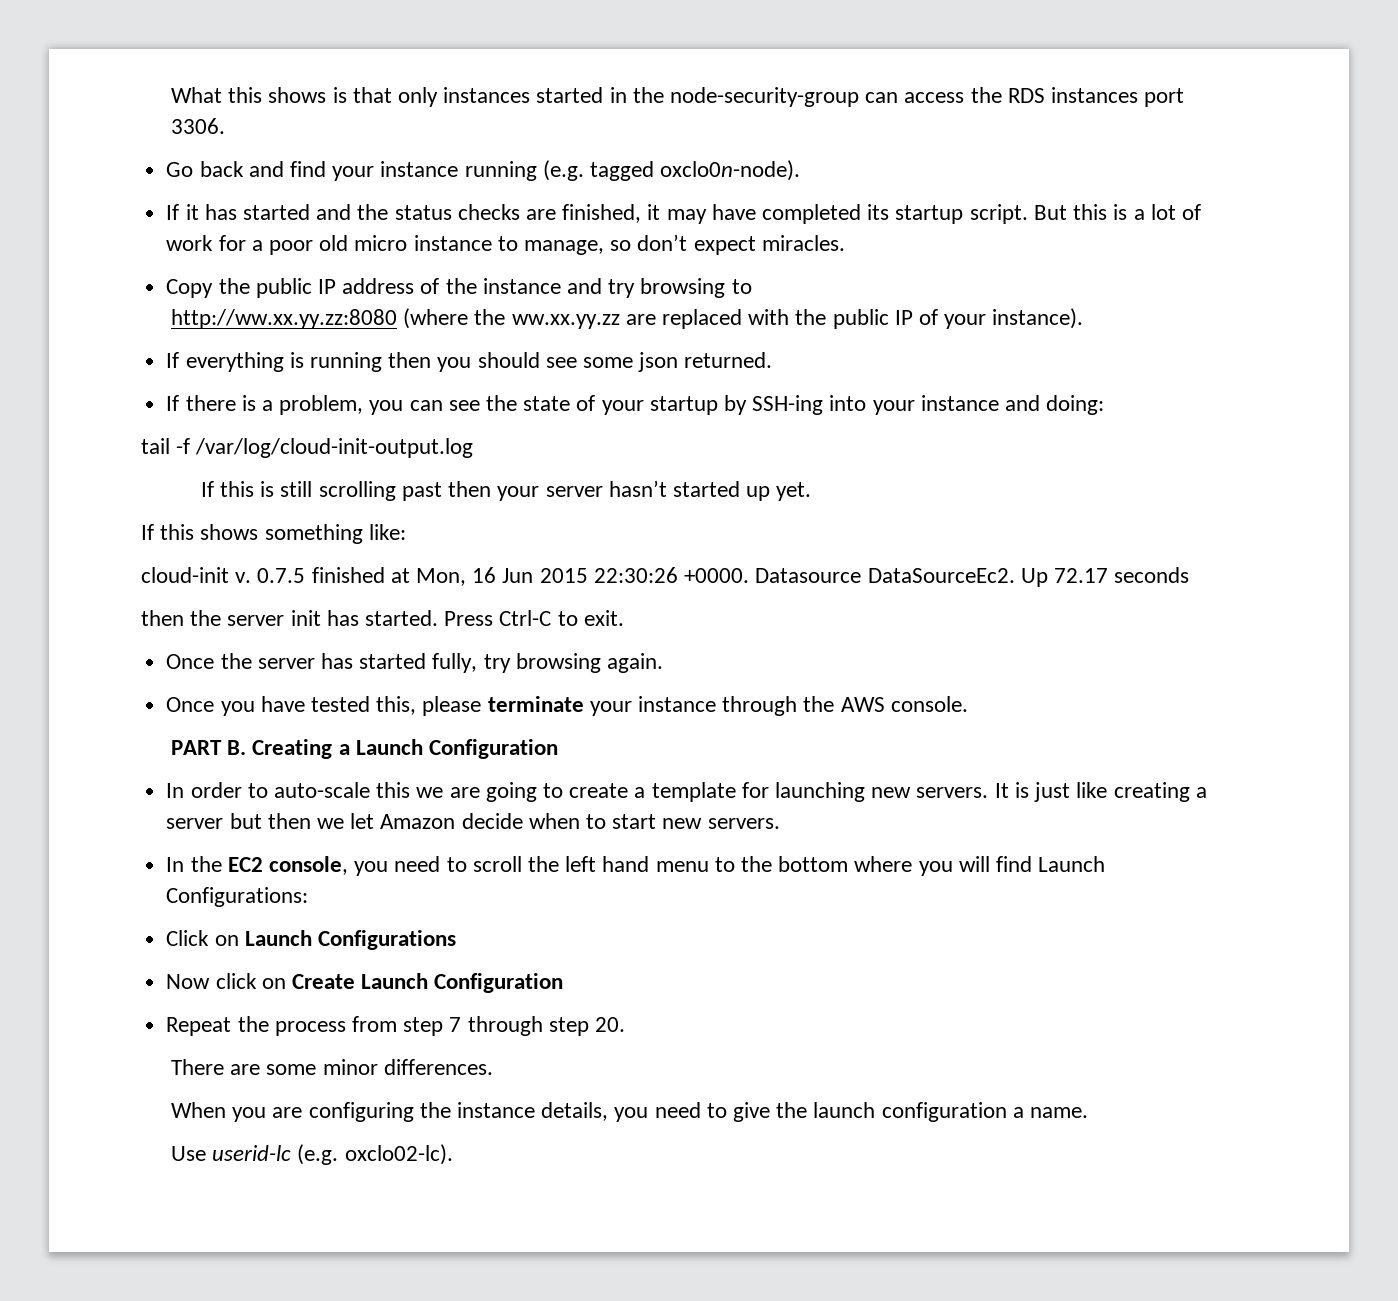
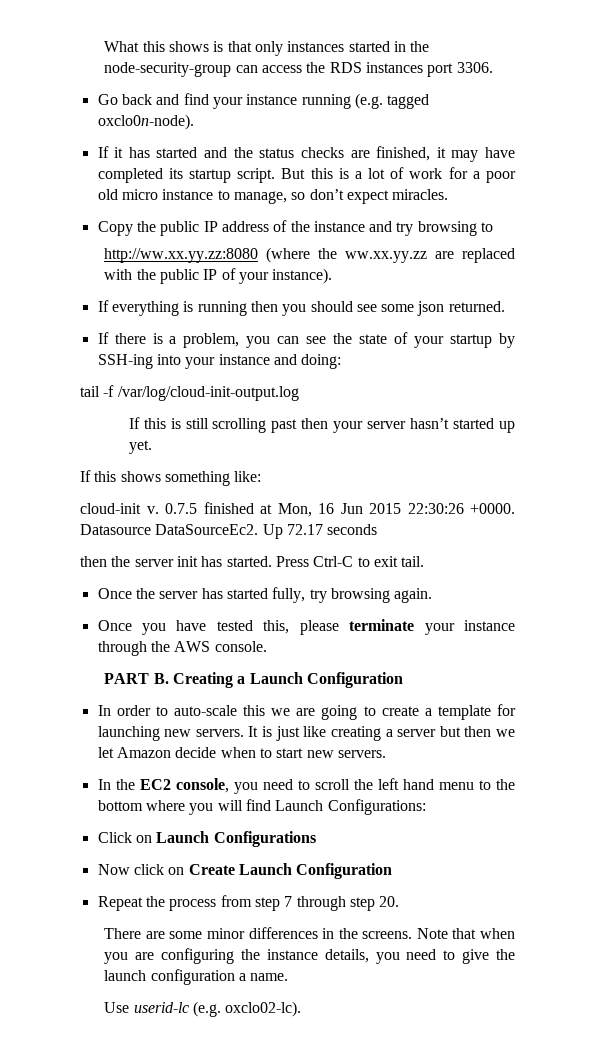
[583,610,624,626] exit. -> [373,556,425,567] exit tail.
[383,1059,493,1075] [170,1102,226,1118] differences. // When -> [248,927,515,939] differences in the screens. Note that when

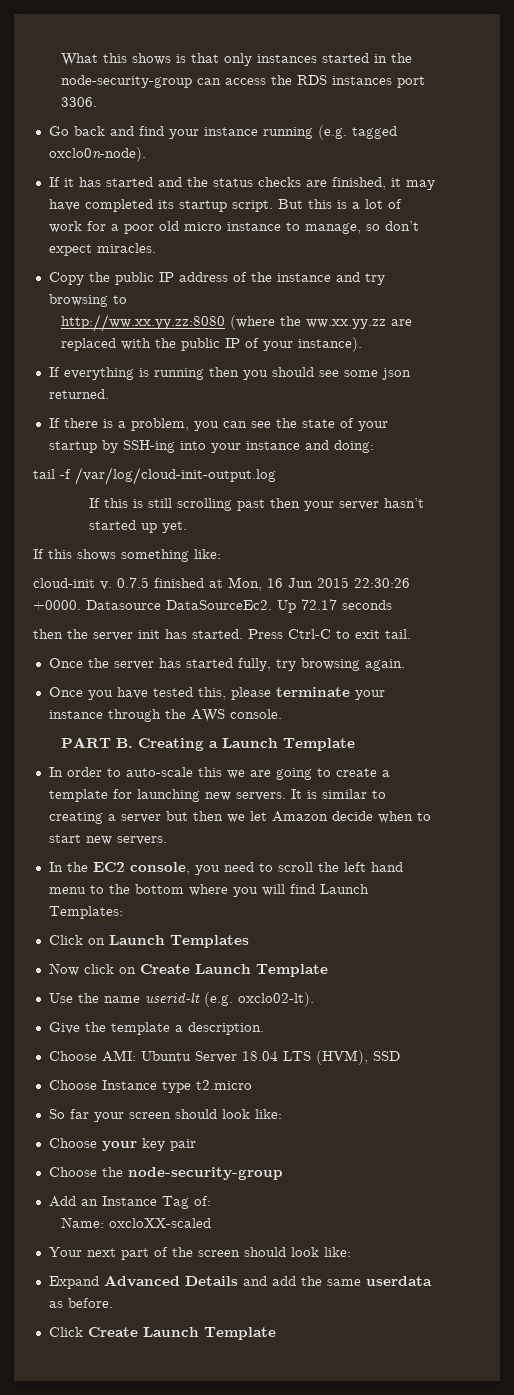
[306,672,403,688] Configuration -> [283,738,356,751] Template
[275,726,327,741] just like -> [321,789,386,799] similar to
[327,799,426,815] Configurations: -> [48,906,123,919] Templates:
[213,831,316,847] Configurations -> [169,935,249,948] Templates
[296,863,393,879] [97,895,400,911] [104,927,515,939] [104,948,515,964] [104,969,289,985] [104,1001,302,1017] Configuration // Repeat the process from step 7 through step 20. // There are some minor differences in the screens. Note that when you are configuring the instance details, you need to give the launch configuration a name. // Use userid-lc (e.g. oxclo02-lc). -> [255,964,328,977] [48,992,314,1007] [48,1022,264,1035] [48,1050,400,1065] [48,1080,252,1093] [48,1109,282,1122] [48,1138,196,1151] [48,1167,283,1180] [48,1196,211,1209] [61,1217,212,1228] [48,1247,351,1260] [48,1275,432,1289] [48,1298,113,1308] [48,1327,276,1340] Template // Use the name userid-lt (e.g. oxclo02-lt). // Give the template a description. // Choose AMI: Ubuntu Server 18.04 LTS (HVM), SSD // Choose Instance type t2.micro // So far your screen should look like: // Choose your key pair // Choose the node-security-group // Add an Instance Tag of: // Name: oxcloXX-scaled // Your next part of the screen should look like: // Expand Advanced Details and add the same userdata as before. // Click Create Launch Template

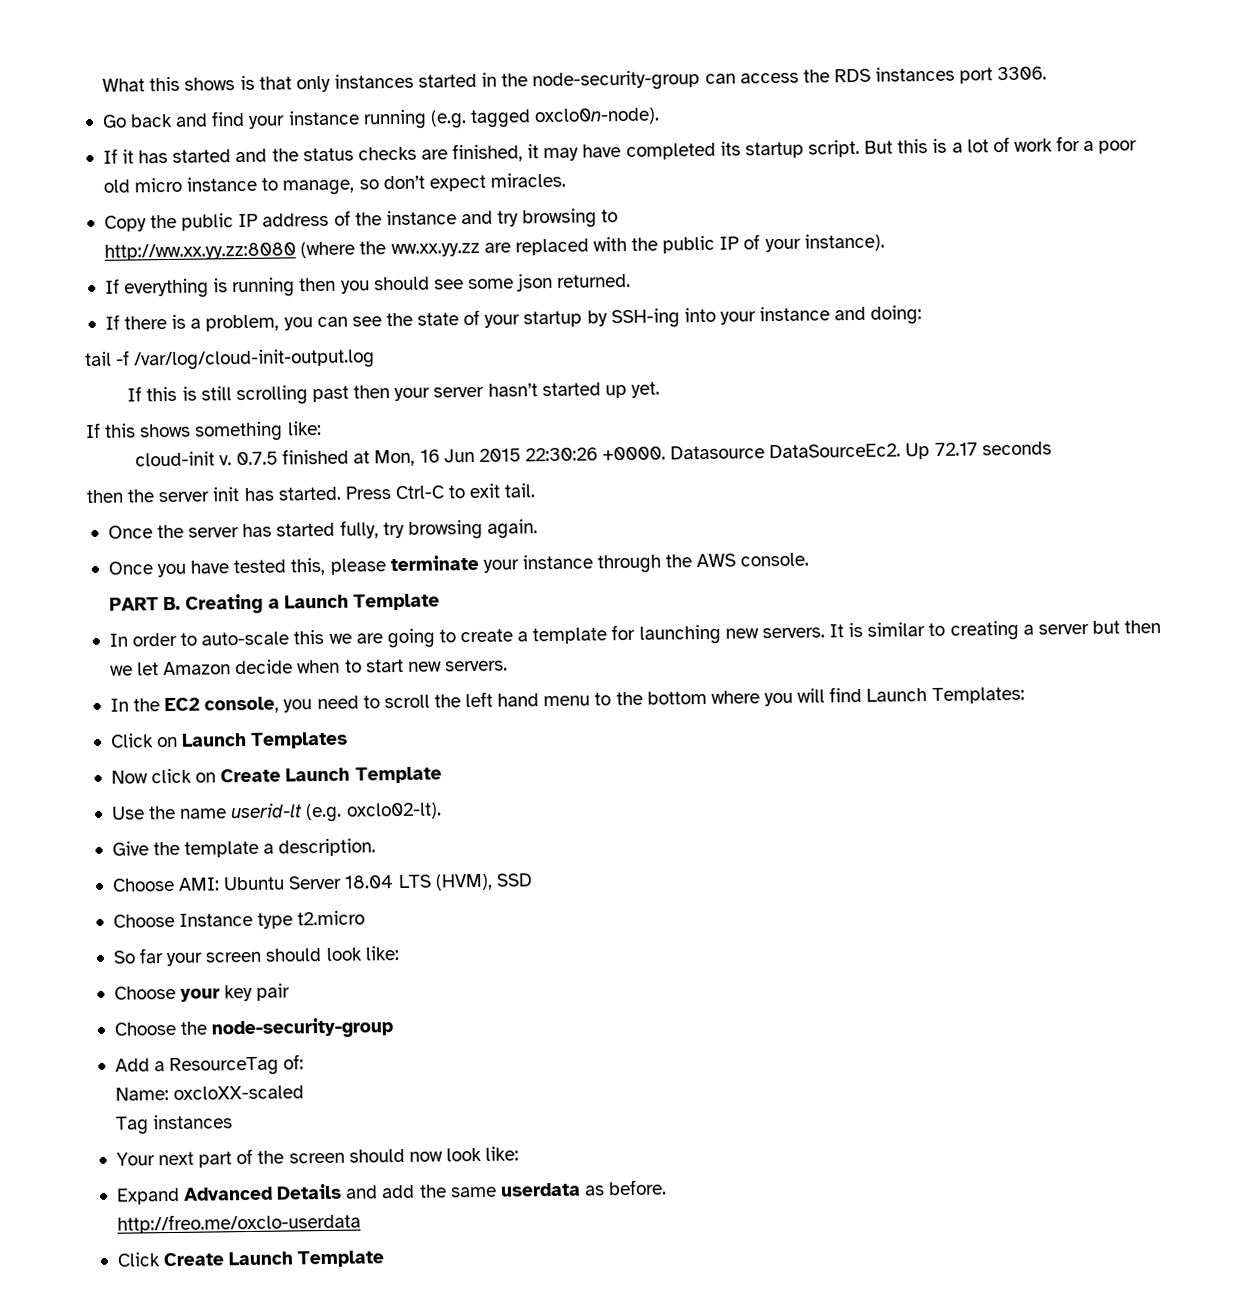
[80,1196,189,1209] an Instance Tag -> [154,1056,280,1077] a ResourceTag
(212, 1223) none -> [116,1114,234,1135] // Tag instances
(286, 1252) none -> [408,1151,443,1162] now
(113, 1303) none -> [117,1212,362,1234] // http://freo.me/oxclo-userdata

